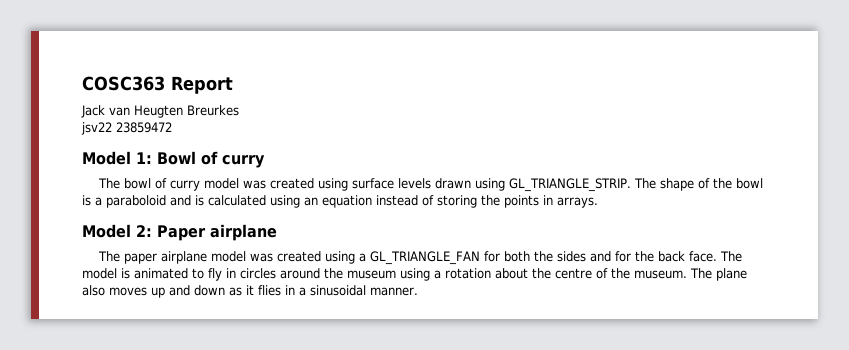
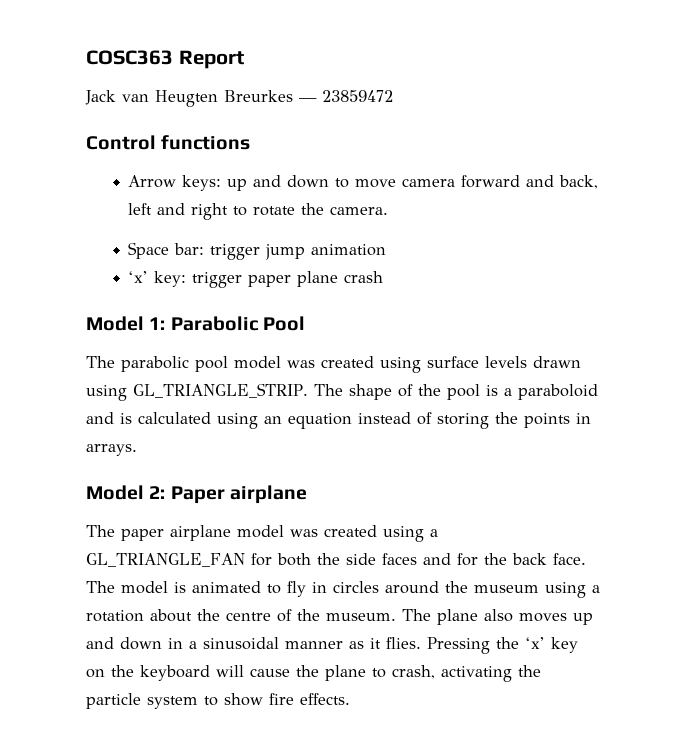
[81,122,172,135] [82,151,265,168] [98,178,201,191] // jsv22 23859472 // Model 1: Bowl of curry // The bowl of curry -> [299,90,393,102] [86,135,251,150] [128,175,599,191] [128,203,389,220] [128,242,387,260] [128,271,384,288] [86,316,305,331] [86,356,228,372] — 23859472 // Control functions // Arrow keys: up and down to move camera forward and back, left and right to rotate the camera. // Space bar: trigger jump animation // ‘x’ key: trigger paper plane crash // Model 1: Parabolic Pool // The parabolic pool
[736,178,764,189] bowl -> [446,384,480,400] pool
[557,251,587,262] sides -> [345,553,417,565] side faces
[229,285,418,296] as it flies in a sinusoidal manner. -> [168,637,578,654] [86,665,541,682] [86,693,350,709] in a sinusoidal manner as it flies. Pressing the ‘x’ key on the keyboard will cause the plane to crash, activating the particle system to show fire effects.

